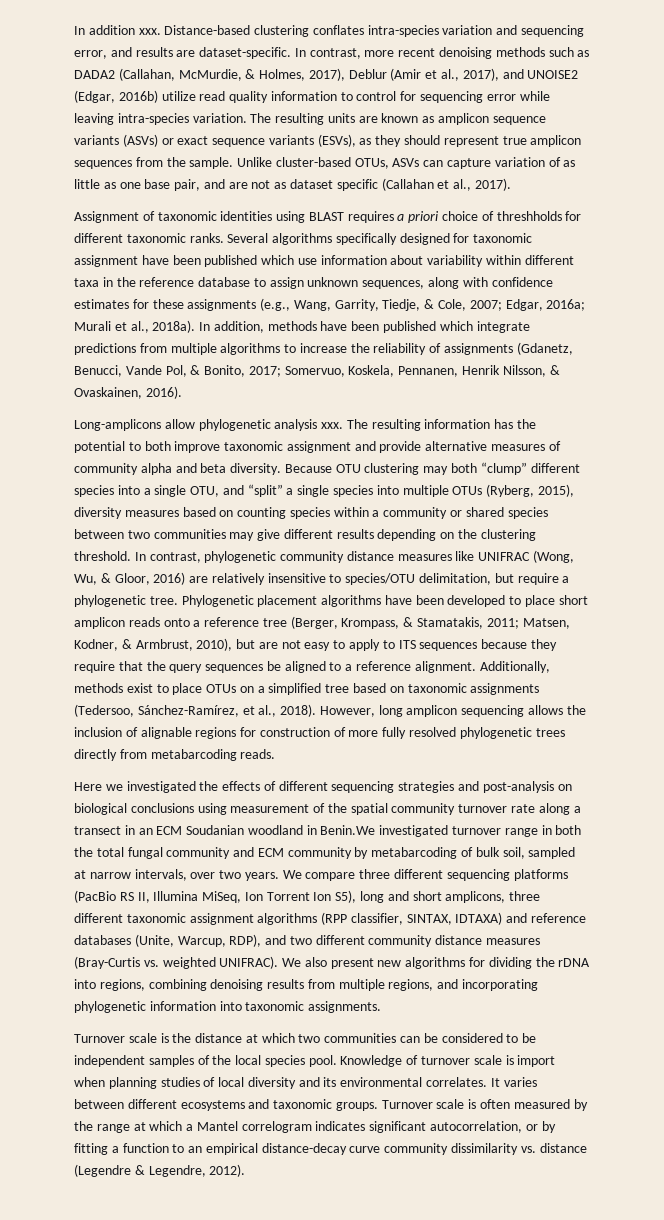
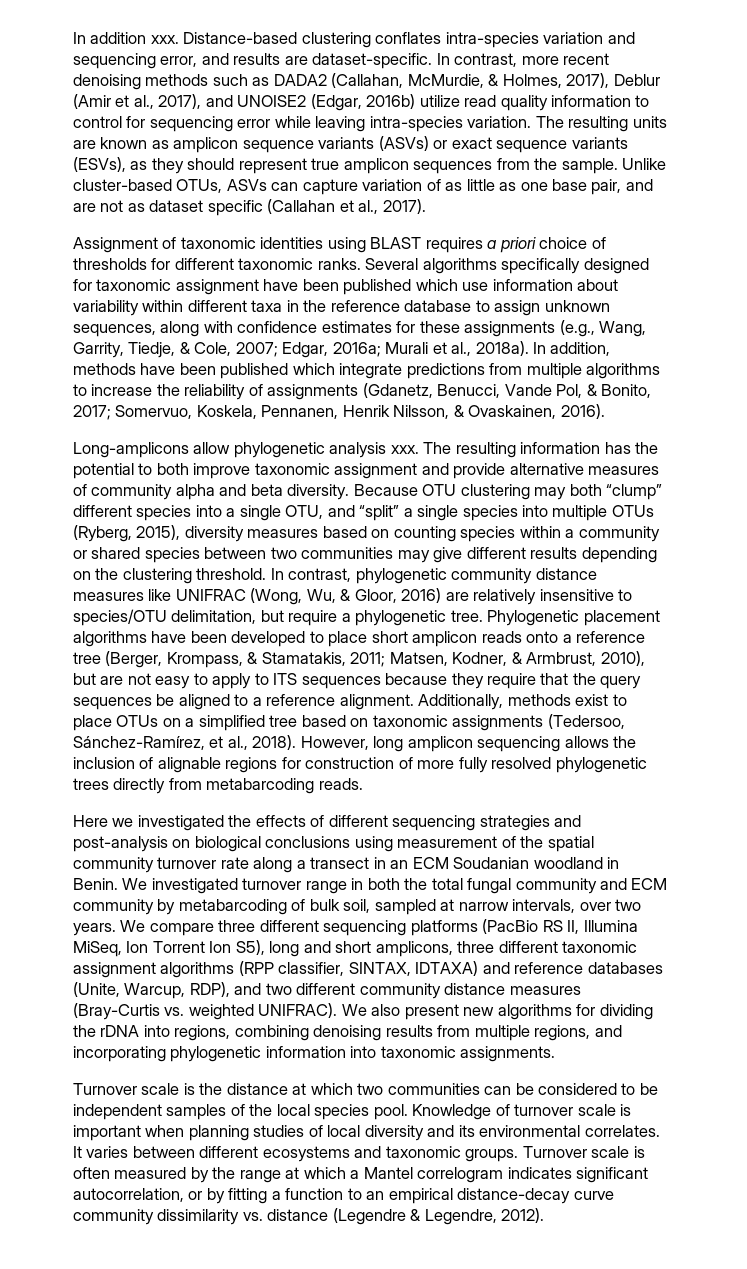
[496,211,562,221] threshholds -> [73,258,147,270] thresholds
[320,825,376,835] Benin.We -> [73,878,148,890] Benin. We
[517,1055,556,1067] import -> [73,1125,141,1141] important

